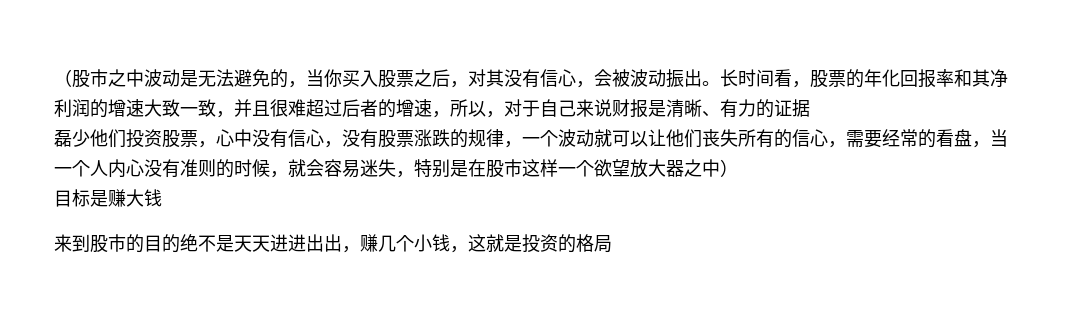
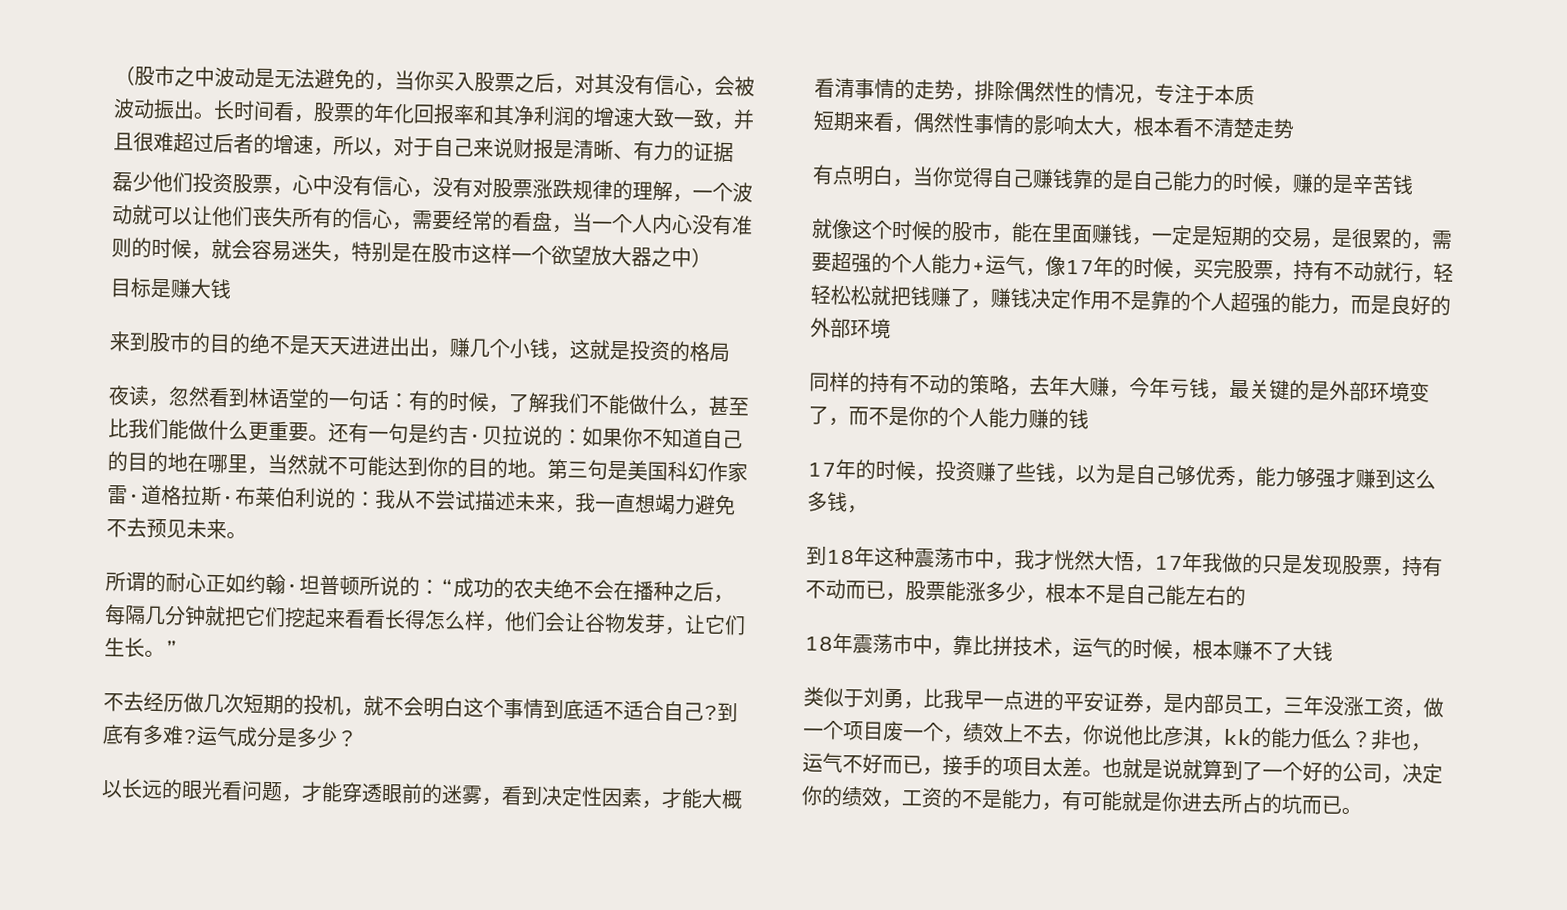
(378, 138) none -> [472,177,493,198] 对
[450,129,504,148] 的规律 -> [572,179,673,202] 规律的理解
(612, 244) none -> [108,385,750,417] [108,418,743,449] [107,451,748,483] [107,484,736,516] [106,517,247,540] [105,571,734,604] [104,604,746,636] [104,637,179,659] [103,691,738,723] [102,724,358,749] [101,778,743,810] [814,77,1255,106] [813,110,1295,139] [812,164,1414,196] [811,218,1453,251] [811,251,1454,284] [810,284,1451,316] [810,317,891,339] [809,371,1430,403] [808,405,1089,430] [807,458,1436,490] [807,491,868,514] [806,546,1443,577] [805,578,1246,607] [804,632,1333,662] [803,686,1444,719] [803,720,1432,752] [802,752,1443,784] [801,785,1362,816] // 夜读，忽然看到林语堂的一句话：有的时候，了解我们不能做什么，甚至比我们能做什么更重要。还有一句是约吉·贝拉说的：如果你不知道自己的目的地在哪里，当然就不可能达到你的目的地。第三句是美国科幻作家雷·道格拉斯·布莱伯利说的：我从不尝试描述未来，我一直想竭力避免不去预见未来。 // 所谓的耐心正如约翰·坦普顿所说的：“成功的农夫绝不会在播种之后，每隔几分钟就把它们挖起来看看长得怎么样，他们会让谷物发芽，让它们生长。” // 不去经历做几次短期的投机，就不会明白这个事情到底适不适合自己?到底有多难?运气成分是多少？ // 以长远的眼光看问题，才能穿透眼前的迷雾，看到决定性因素，才能大概看清事情的走势，排除偶然性的情况，专注于本质 // 短期来看，偶然性事情的影响太大，根本看不清楚走势 // 有点明白，当你觉得自己赚钱靠的是自己能力的时候，赚的是辛苦钱 // 就像这个时候的股市，能在里面赚钱，一定是短期的交易，是很累的，需要超强的个人能力+运气，像17年的时候，买完股票，持有不动就行，轻轻松松就把钱赚了，赚钱决定作用不是靠的个人超强的能力，而是良好的外部环境 // 同样的持有不动的策略，去年大赚，今年亏钱，最关键的是外部环境变了，而不是你的个人能力赚的钱 // 17年的时候，投资赚了些钱，以为是自己够优秀，能力够强才赚到这么多钱， // 到18年这种震荡市中，我才恍然大悟，17年我做的只是发现股票，持有不动而已，股票能涨多少，根本不是自己能左右的 // 18年震荡市中，靠比拼技术，运气的时候，根本赚不了大钱 // 类似于刘勇，比我早一点进的平安证券，是内部员工，三年没涨工资，做一个项目废一个，绩效上不去，你说他比彦淇，kk的能力低么？非也，运气不好而已，接手的项目太差。也就是说就算到了一个好的公司，决定你的绩效，工资的不是能力，有可能就是你进去所占的坑而已。

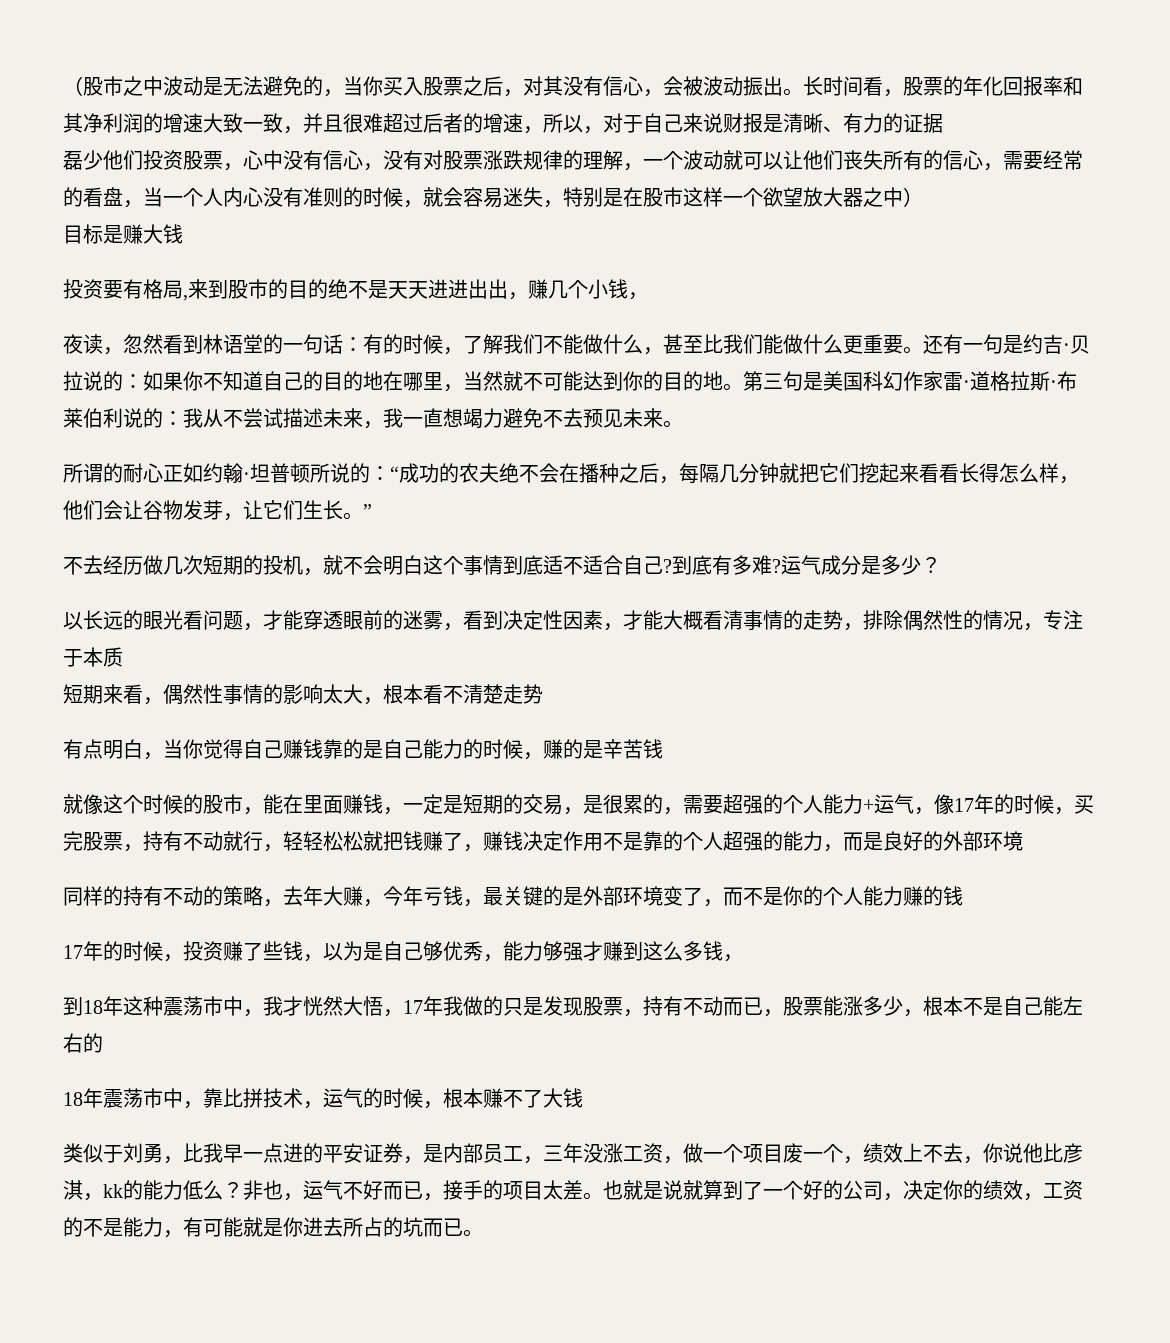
(232, 289) none -> [63,279,188,301] 投资要有格局,
[569,339,730,363] 这就是投资的格局 -> (648, 296) none

